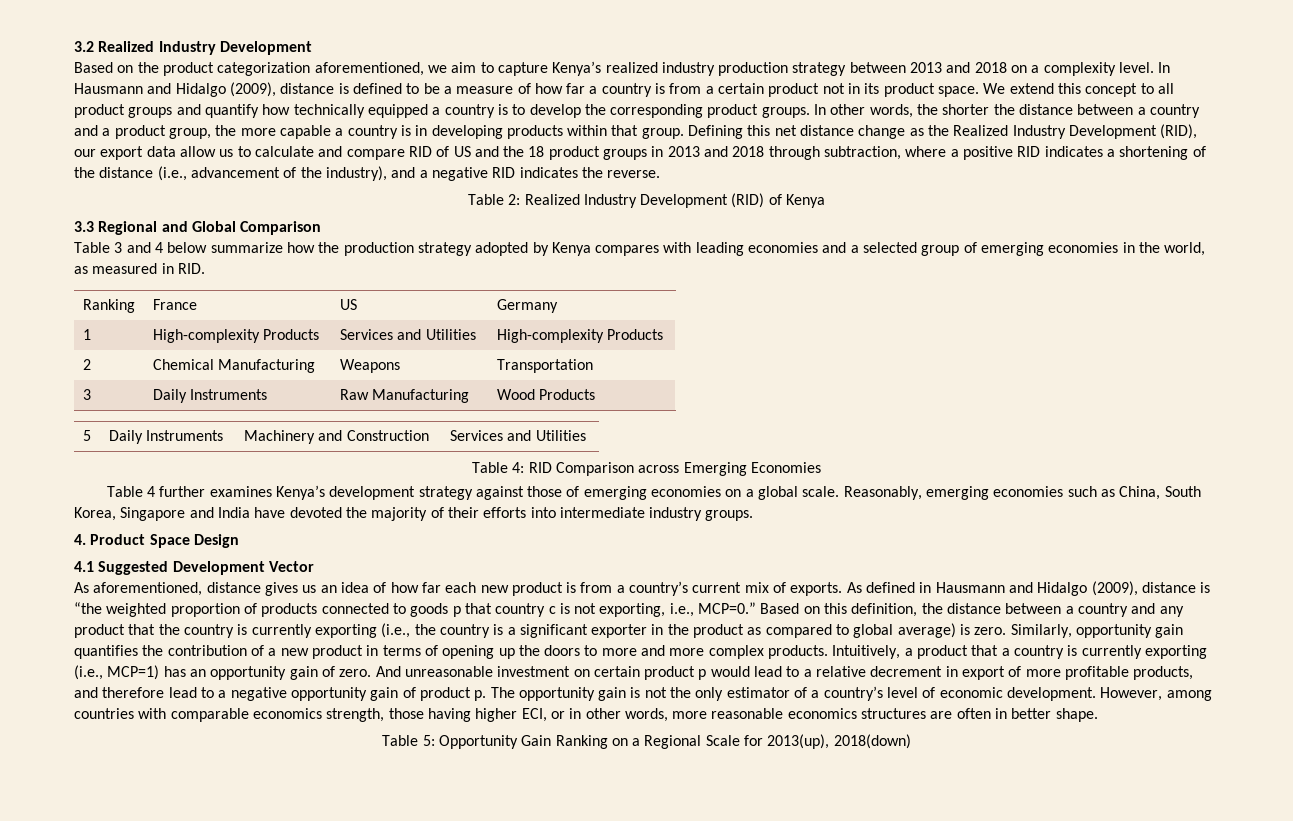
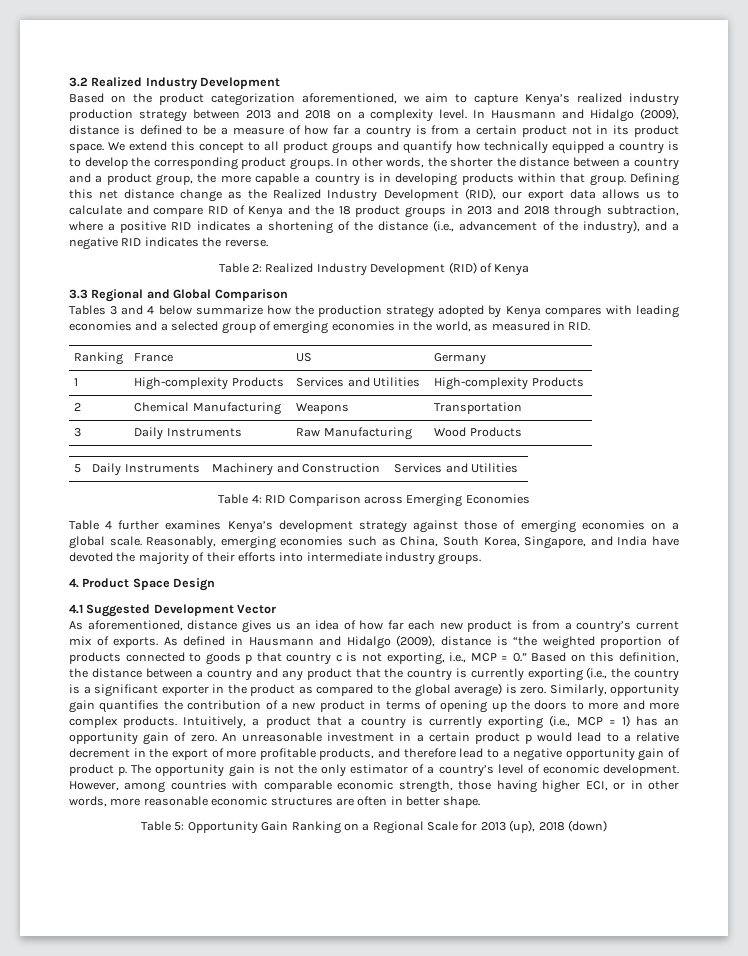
[179,146,216,157] allow -> [601,189,640,199] allows
[453,146,471,157] US -> [248,206,284,218] Kenya
[74,242,110,253] Table -> [69,305,106,315] Tables
[120,507,186,521] Singapore -> [524,536,587,549] Singapore,
[698,602,757,614] MCP=0.” -> [470,653,527,662] MCP = 0.”
(850, 629) none -> [392,684,411,694] the
[107,665,160,680] MCP=1) -> [576,715,630,727] MCP = 1)
[375,666,401,677] And -> [221,733,237,741] An
[573,669,590,677] on -> [399,732,424,742] in a
(958, 671) none -> [149,748,169,758] the
[252,708,322,719] economics -> [337,780,394,790] economic
[787,708,857,719] economics -> [211,796,268,806] economic
[767,734,911,749] 2013(up), 2018(down) -> [480,820,607,833] 2013 (up), 2018 (down)

